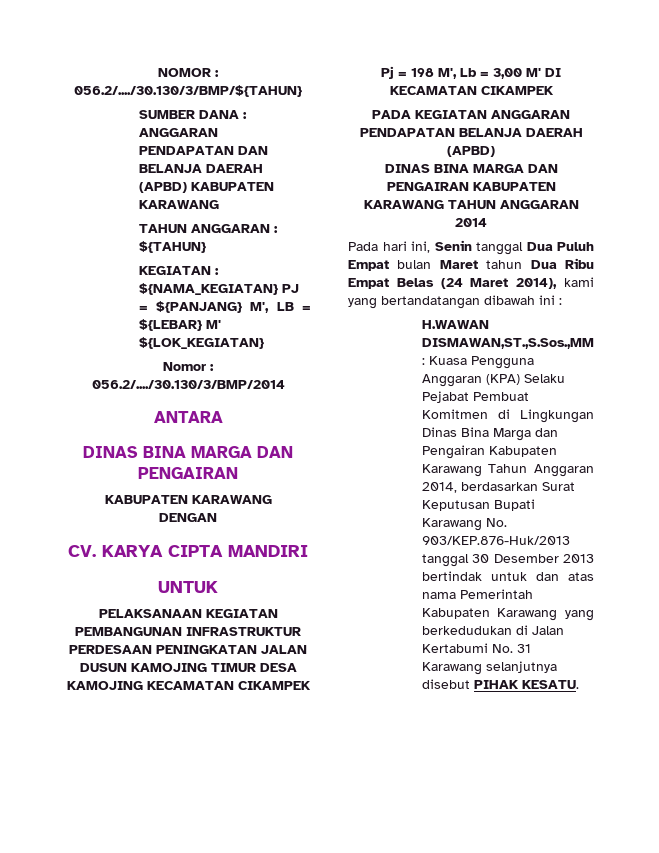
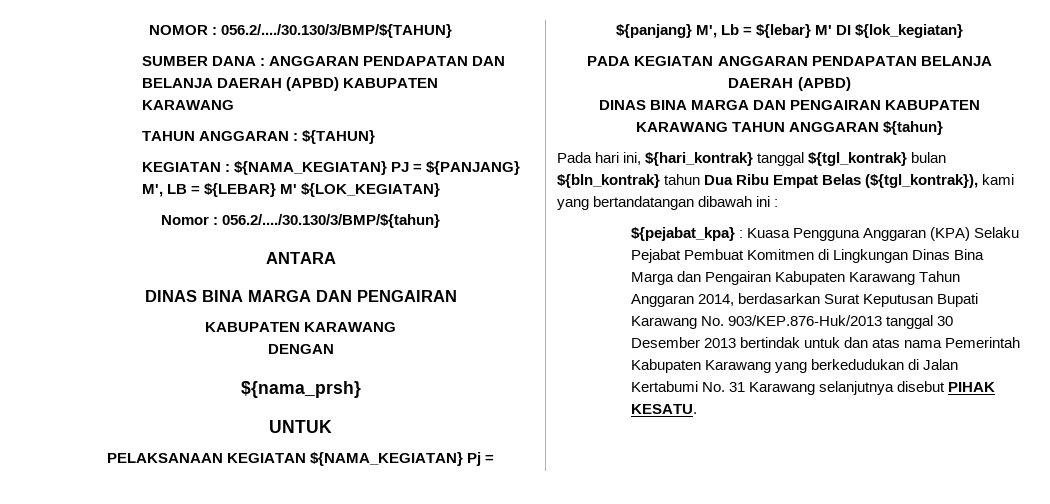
[91,380,285,389] 056.2/..../30.130/3/BMP/2014 -> [222,214,441,228] 056.2/..../30.130/3/BMP/${tahun}
[68,545,308,557] CV. KARYA CIPTA MANDIRI -> [240,381,361,398] ${nama_prsh}
[75,627,301,636] [69,645,307,654] [79,663,297,672] [66,681,311,690] PEMBANGUNAN INFRASTRUKTUR PERDESAAN PENINGKATAN JALAN DUSUN KAMOJING TIMUR DESA KAMOJING KECAMATAN CIKAMPEK -> [310,452,463,466] ${NAMA_KEGIATAN}
[411,68,434,77] 198 -> [615,24,692,38] ${panjang}
[493,68,522,79] 3,00 -> [756,24,812,38] ${lebar}
[389,86,554,95] KECAMATAN CIKAMPEK -> [855,24,964,38] ${lok_kegiatan}
[455,218,487,227] 2014 -> [883,121,944,135] ${tahun}
[434,240,594,255] [348,260,478,271] Senin tanggal Dua Puluh Empat bulan Maret -> [645,152,947,166] [557,174,660,188] ${hari_kontrak} tanggal ${tgl_kontrak} bulan ${bln_kontrak}
[440,278,558,289] (24 Maret 2014), -> [865,174,979,188] (${tgl_kontrak}),
[421,320,489,329] [421,338,594,349] H.WAWAN DISMAWAN,ST.,S.Sos.,MM -> [630,227,735,241] ${pejabat_kpa}

